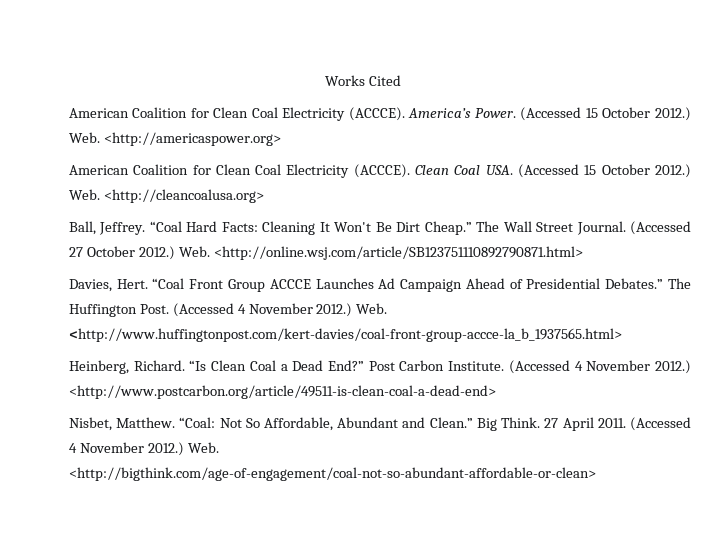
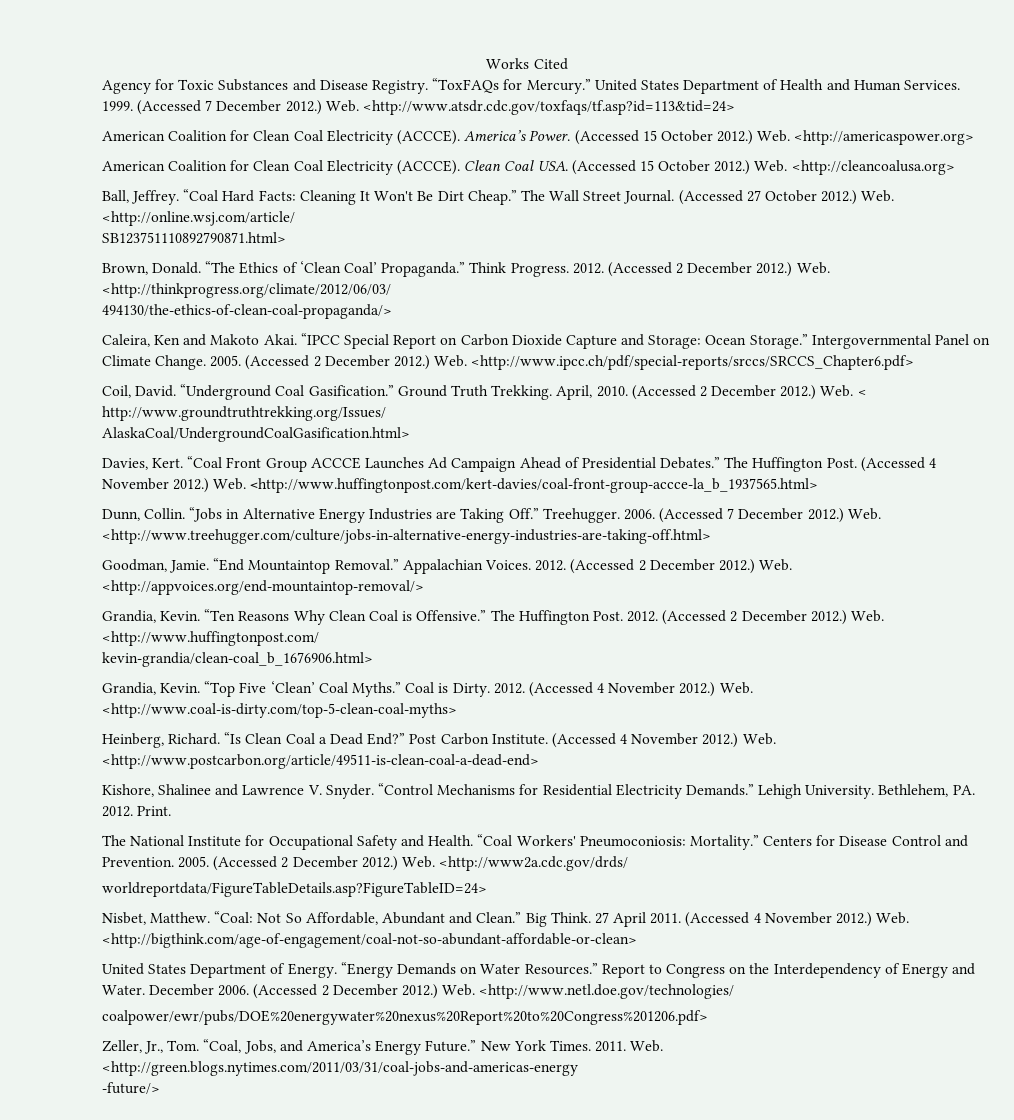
(401, 80) none -> [101,78,961,94] [101,100,735,115] // Agency for Toxic Substances and Disease Registry. “ToxFAQs for Mercury.” United States Department of Health and Human Services. 1999. (Accessed 7 December 2012.) Web. <http://www.atsdr.cdc.gov/toxfaqs/tf.asp?id=113&tid=24>
[213,246,583,260] <http://online.wsj.com/article/SB123751110892790871.html> -> [101,211,295,226] [101,232,286,244] [101,261,830,277] [101,283,391,298] [101,304,392,319] [101,333,991,349] [101,355,915,370] [101,384,867,400] [101,406,386,421] [101,427,410,442] <http://online.wsj.com/article/ // SB123751110892790871.html> // Brown, Donald. “The Ethics of ‘Clean Coal’ Propaganda.” Think Progress. 2012. (Accessed 2 December 2012.) Web. <http://thinkprogress.org/climate/2012/06/03/ // 494130/the-ethics-of-clean-coal-propaganda/> // Caleira, Ken and Makoto Akai. “IPCC Special Report on Carbon Dioxide Capture and Storage: Ocean Storage.” Intergovernmental Panel on Climate Change. 2005. (Accessed 2 December 2012.) Web. <http://www.ipcc.ch/pdf/special-reports/srccs/SRCCS_Chapter6.pdf> // Coil, David. “Underground Coal Gasification.” Ground Truth Trekking. April, 2010. (Accessed 2 December 2012.) Web. < http://www.groundtruthtrekking.org/Issues/ // AlaskaCoal/UndergroundCoalGasification.html>
[116,279,148,289] Hert. -> [152,458,184,468] Kert.
(622, 335) none -> [101,507,881,523] [101,529,711,544] [101,558,793,574] [101,580,424,595] [101,609,885,625] [101,631,319,646] [101,652,373,667] [101,681,753,697] [101,703,457,718] // Dunn, Collin. “Jobs in Alternative Energy Industries are Taking Off.” Treehugger. 2006. (Accessed 7 December 2012.) Web. <http://www.treehugger.com/culture/jobs-in-alternative-energy-industries-are-taking-off.html> // Goodman, Jamie. “End Mountaintop Removal.” Appalachian Voices. 2012. (Accessed 2 December 2012.) Web. <http://appvoices.org/end-mountaintop-removal/> // Grandia, Kevin. “Ten Reasons Why Clean Coal is Offensive.” The Huffington Post. 2012. (Accessed 2 December 2012.) Web. <http://www.huffingtonpost.com/ // kevin-grandia/clean-coal_b_1676906.html> // Grandia, Kevin. “Top Five ‘Clean’ Coal Myths.” Coal is Dirty. 2012. (Accessed 4 November 2012.) Web. <http://www.coal-is-dirty.com/top-5-clean-coal-myths>
(691, 367) none -> [742,733,776,745] Web.
(496, 392) none -> [101,783,975,799] [101,806,172,817] [101,834,968,850] [101,856,629,871] [101,882,487,897] // Kishore, Shalinee and Lawrence V. Snyder. “Control Mechanisms for Residential Electricity Demands.” Lehigh University. Bethlehem, PA. 2012. Print. // The National Institute for Occupational Safety and Health. “Coal Workers' Pneumoconiosis: Mortality.” Centers for Disease Control and Prevention. 2005. (Accessed 2 December 2012.) Web. <http://www2a.cdc.gov/drds/ // worldreportdata/FigureTableDetails.asp?FigureTableID=24>
(596, 474) none -> [101,962,976,978] [101,984,735,999] [101,1010,708,1025] [101,1039,664,1055] [101,1061,578,1076] [101,1082,160,1094] // United States Department of Energy. “Energy Demands on Water Resources.” Report to Congress on the Interdependency of Energy and Water. December 2006. (Accessed 2 December 2012.) Web. <http://www.netl.doe.gov/technologies/ // coalpower/ewr/pubs/DOE%20energywater%20nexus%20Report%20to%20Congress%201206.pdf> // Zeller, Jr., Tom. “Coal, Jobs, and America’s Energy Future.” New York Times. 2011. Web. <http://green.blogs.nytimes.com/2011/03/31/coal-jobs-and-americas-energy // -future/>

